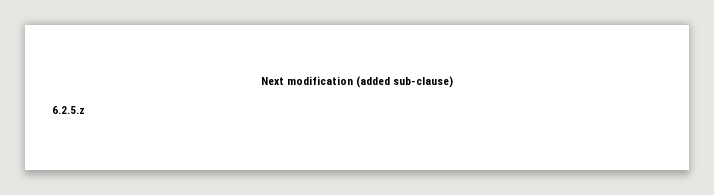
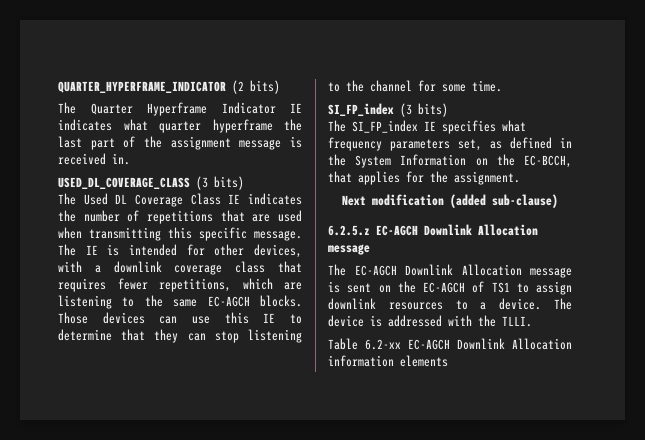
(260, 81) none -> [58,80,280,94] [58,102,302,116] [58,119,302,133] [58,136,302,150] [58,153,130,165] [58,176,244,190] [58,193,302,207] [58,210,302,224] [58,227,302,241] [58,244,302,258] [58,261,302,275] [58,278,302,292] [58,295,302,309] [58,312,302,324] [58,329,302,343] [328,80,502,92] [328,103,448,117] [328,120,526,134] [328,137,572,151] [328,154,572,168] [328,171,520,185] QUARTER_HYPERFRAME_INDICATOR (2 bits) // The Quarter Hyperframe Indicator IE indicates what quarter hyperframe the last part of the assignment message is received in. // USED_DL_COVERAGE_CLASS (3 bits) // The Used DL Coverage Class IE indicates the number of repetitions that are used when transmitting this specific message. The IE is intended for other devices, with a downlink coverage class that requires fewer repetitions, which are listening to the same EC-AGCH blocks. Those devices can use this IE to determine that they can stop listening to the channel for some time. // SI_FP_index (3 bits) // The SI_FP_index IE specifies what frequency parameters set, as defined in the System Information on the EC-BCCH, that applies for the assignment. //
(85, 110) none -> [376,224,538,236] [328,244,370,255] [328,264,572,278] [328,281,572,295] [328,298,572,310] [328,315,532,327] [328,338,572,350] [328,355,448,367] EC-AGCH Downlink Allocation message // The EC-AGCH Downlink Allocation message is sent on the EC-AGCH of TS1 to assign downlink resources to a device. The device is addressed with the TLLI. // Table 6.2-xx EC-AGCH Downlink Allocation information elements

